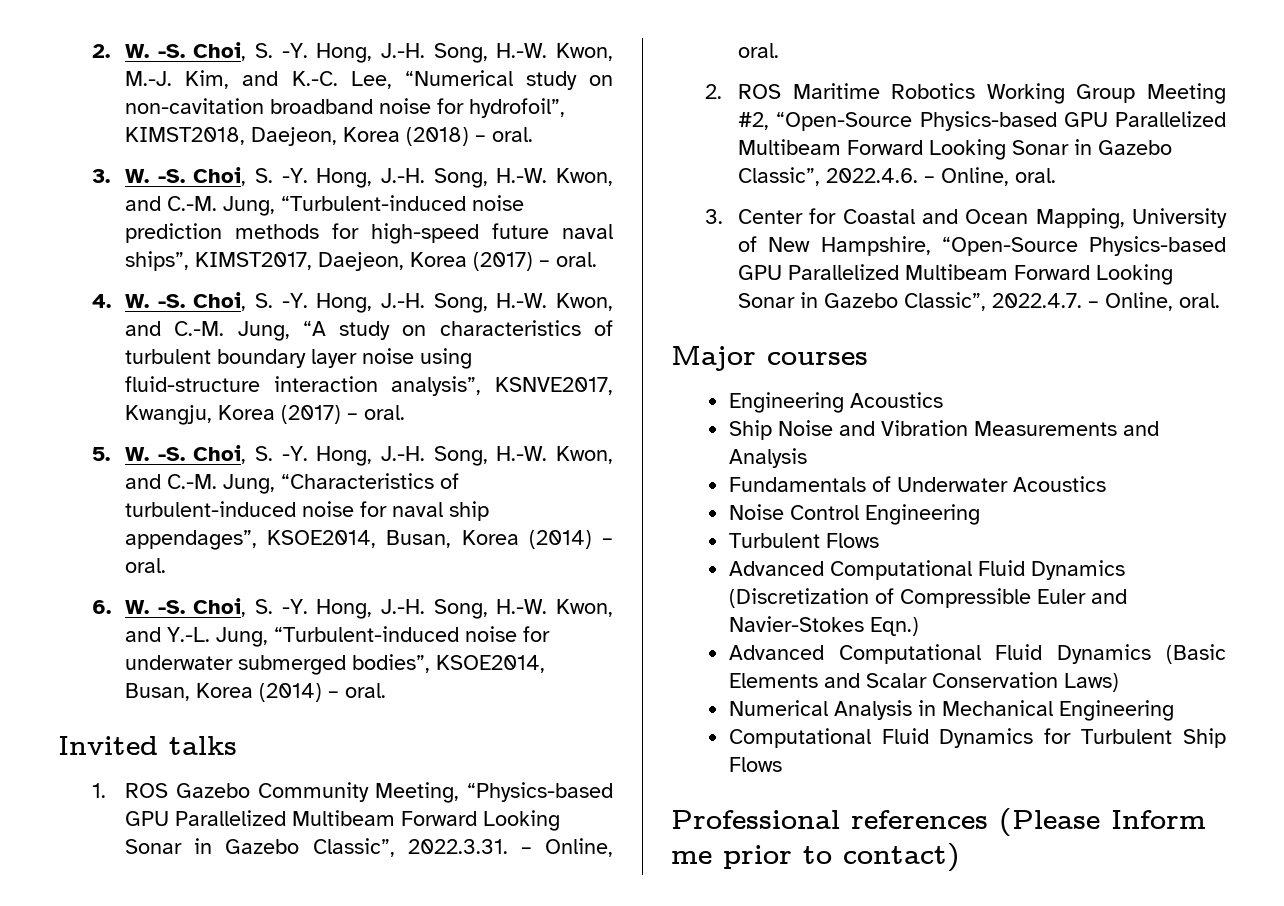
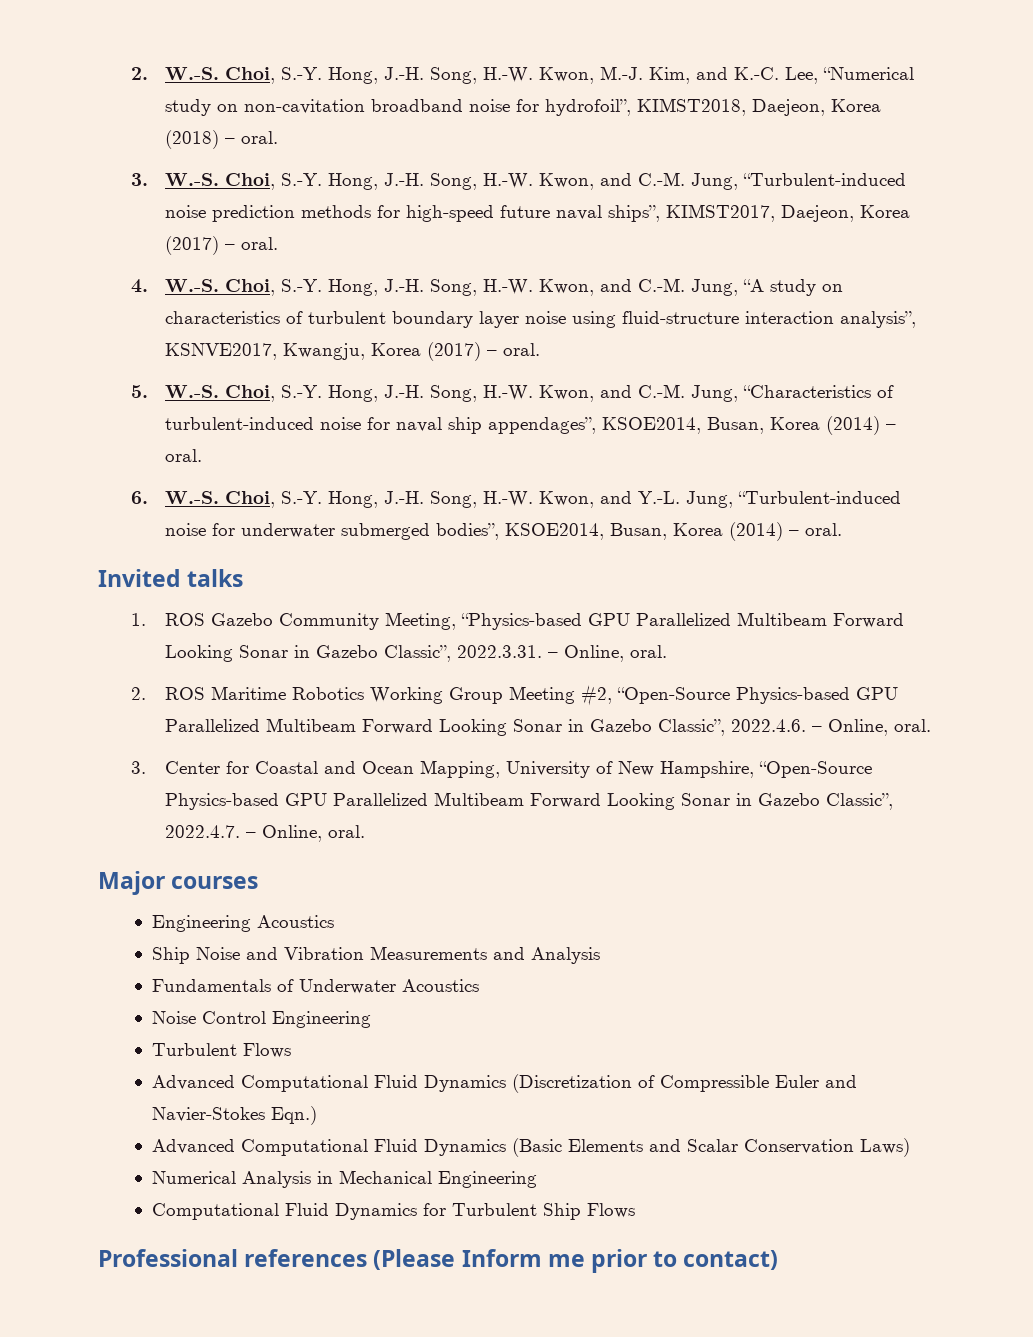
[91,42,308,61] 2. W. -S. Choi, S. -Y. -> [131,67,322,84] 2. W.-S. Choi, S.-Y.
[125,167,308,186] W. -S. Choi, S. -Y. -> [164,173,322,190] W.-S. Choi, S.-Y.
[125,292,308,311] W. -S. Choi, S. -Y. -> [164,279,322,296] W.-S. Choi, S.-Y.
[125,445,308,464] W. -S. Choi, S. -Y. -> [164,385,322,402] W.-S. Choi, S.-Y.
[125,598,308,617] W. -S. Choi, S. -Y. -> [164,491,322,508] W.-S. Choi, S.-Y.

